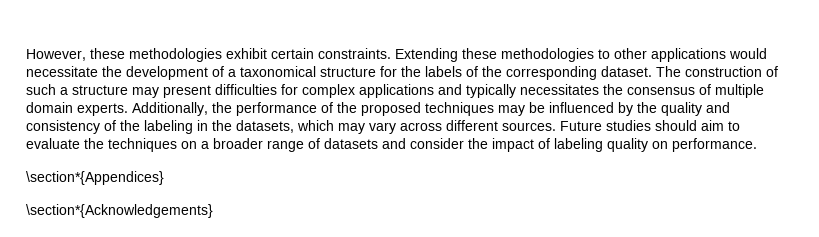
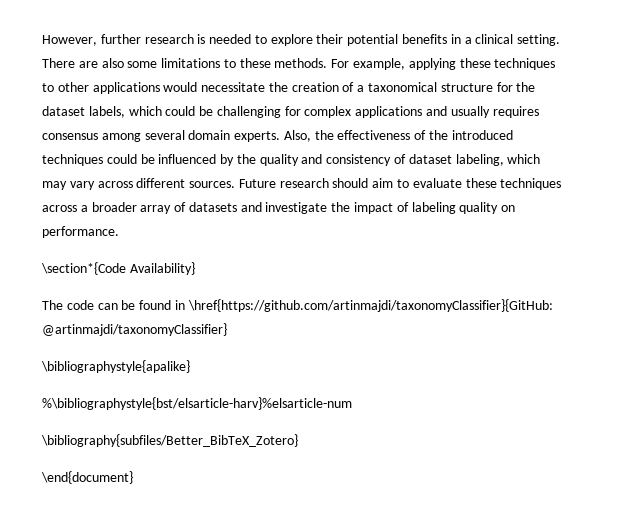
[90,48,594,62] these methodologies exhibit certain constraints. Extending these methodologies -> [100,34,561,46] [42,58,556,70] further research is needed to explore their potential benefits in a clinical setting. There are also some limitations to these methods. For example, applying these techniques
[126,66,208,80] development -> [291,82,339,92] creation
[425,66,778,80] [26,84,764,98] [26,102,525,116] labels of the corresponding dataset. The construction of such a structure may present difficulties for complex applications and typically necessitates the consensus of multiple domain experts. Additionally, the performance of the proposed techniques may -> [42,106,539,118] [42,130,513,142] [42,154,137,166] dataset labels, which could be challenging for complex applications and usually requires consensus among several domain experts. Also, the effectiveness of the introduced techniques could
[120,120,294,134] the labeling in the datasets, -> [408,154,504,166] dataset labeling,
[606,120,651,131] studies -> [279,178,329,188] research
[84,138,197,152] the techniques on -> [465,178,562,190] [42,205,77,212] these techniques across
[267,140,304,152] range -> [140,205,172,214] array
[410,138,464,149] consider -> [265,202,328,214] investigate
[26,171,164,185] [26,204,213,218] \section*{Appendices} // \section*{Acknowledgements} -> [41,262,195,275] [42,299,553,312] [42,323,227,336] [41,360,190,373] [42,397,352,410] [41,434,298,447] [41,471,133,484] \section*{Code Availability} // The code can be found in \href{https://github.com/artinmajdi/taxonomyClassifier}{GitHub: @artinmajdi/taxonomyClassifier} // \bibliographystyle{apalike} // %\bibliographystyle{bst/elsarticle-harv}%elsarticle-num // \bibliography{subfiles/Better_BibTeX_Zotero} // \end{document}

